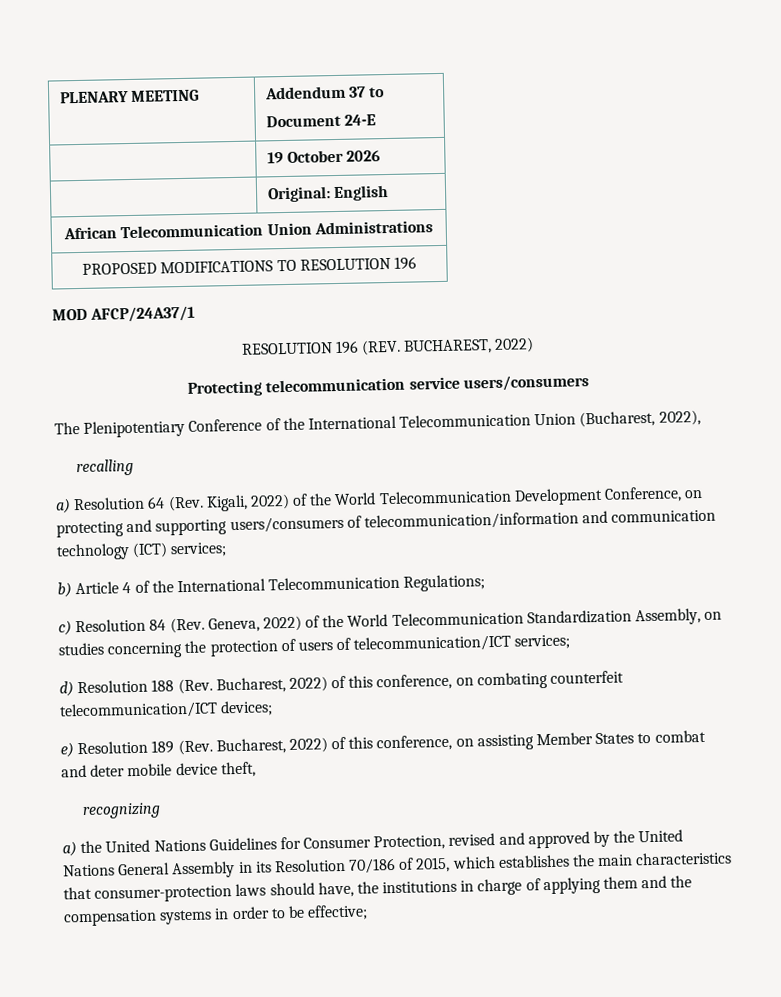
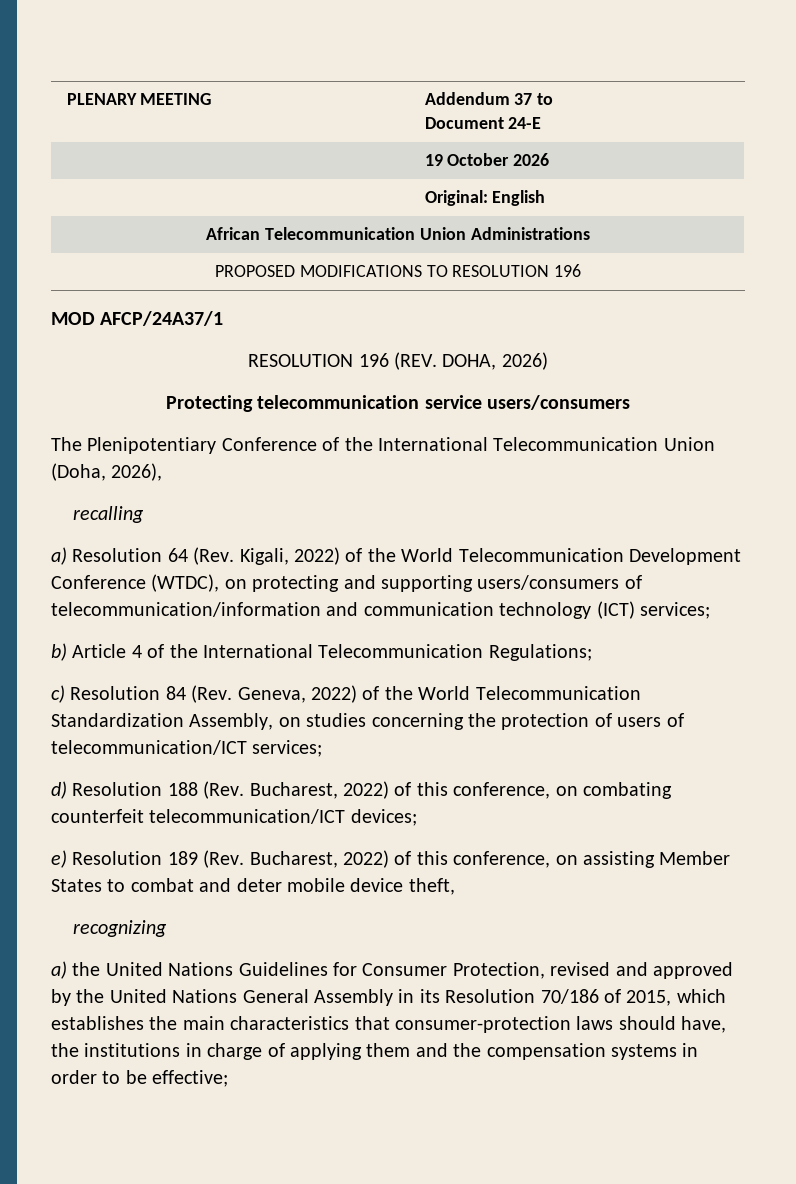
[403,337,535,355] BUCHAREST, 2022) -> [442,352,548,370] DOHA, 2026)
[579,409,701,428] (Bucharest, 2022), -> [51,463,163,481] (Doha, 2026),
[604,486,683,503] Conference, -> [51,574,220,592] Conference (WTDC),

